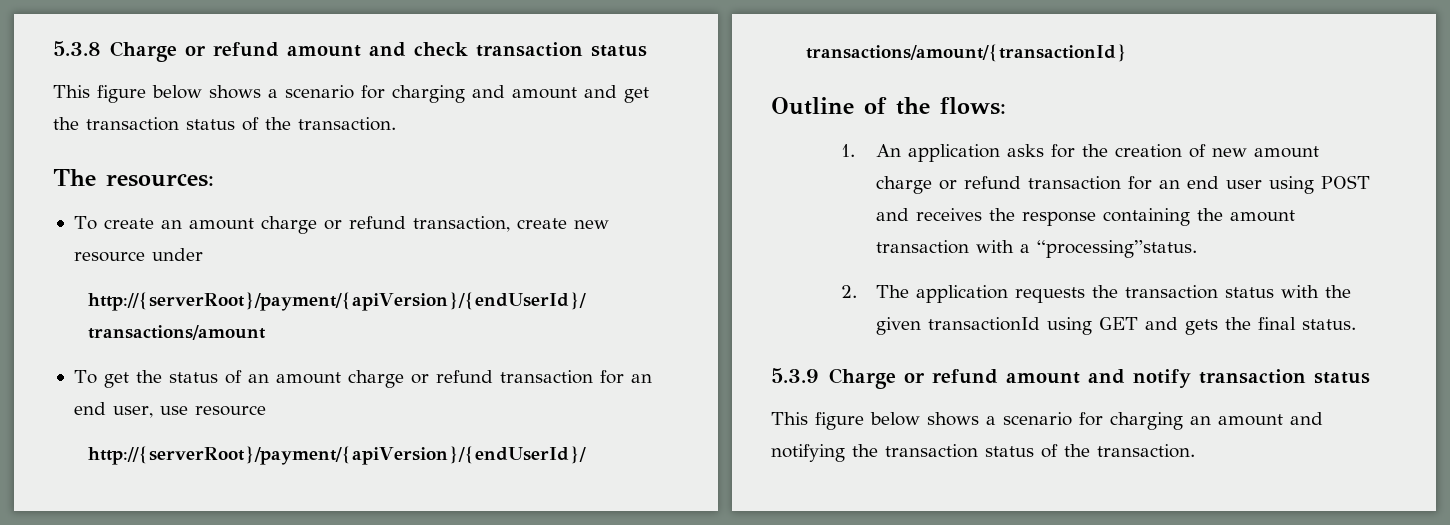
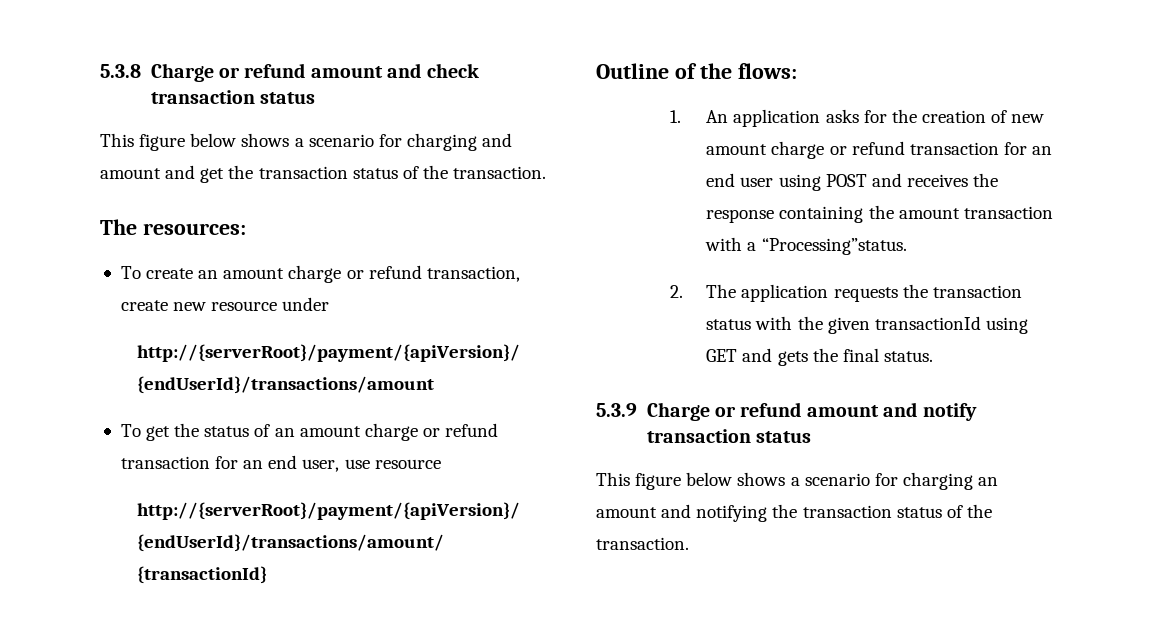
[1036,240,1197,258] “processing”status. -> [761,238,907,255] “Processing”status.

